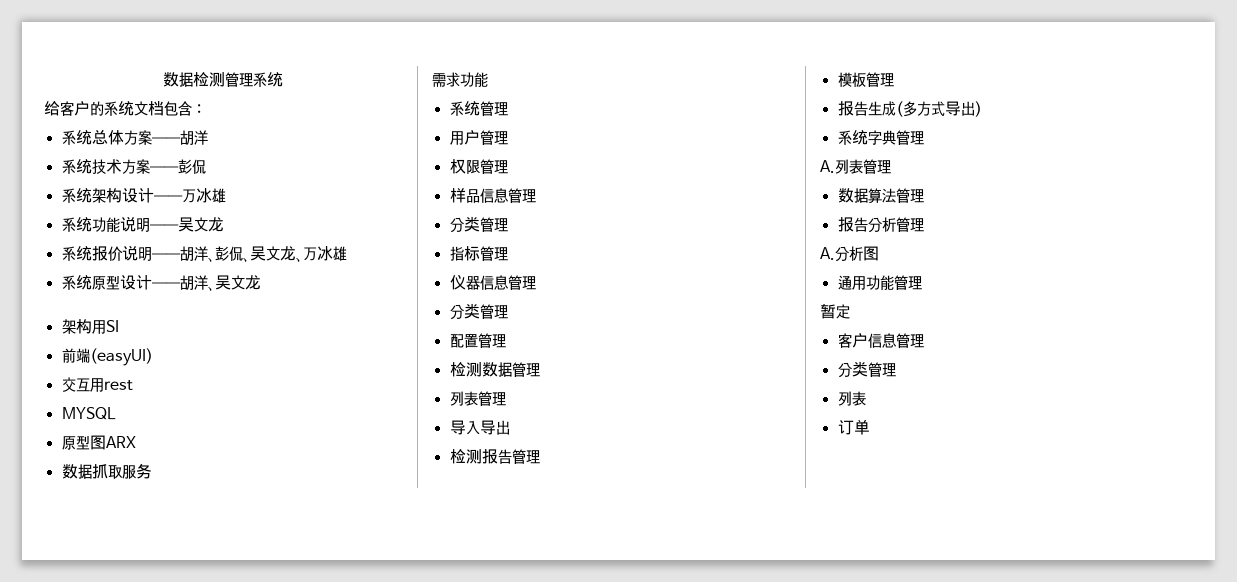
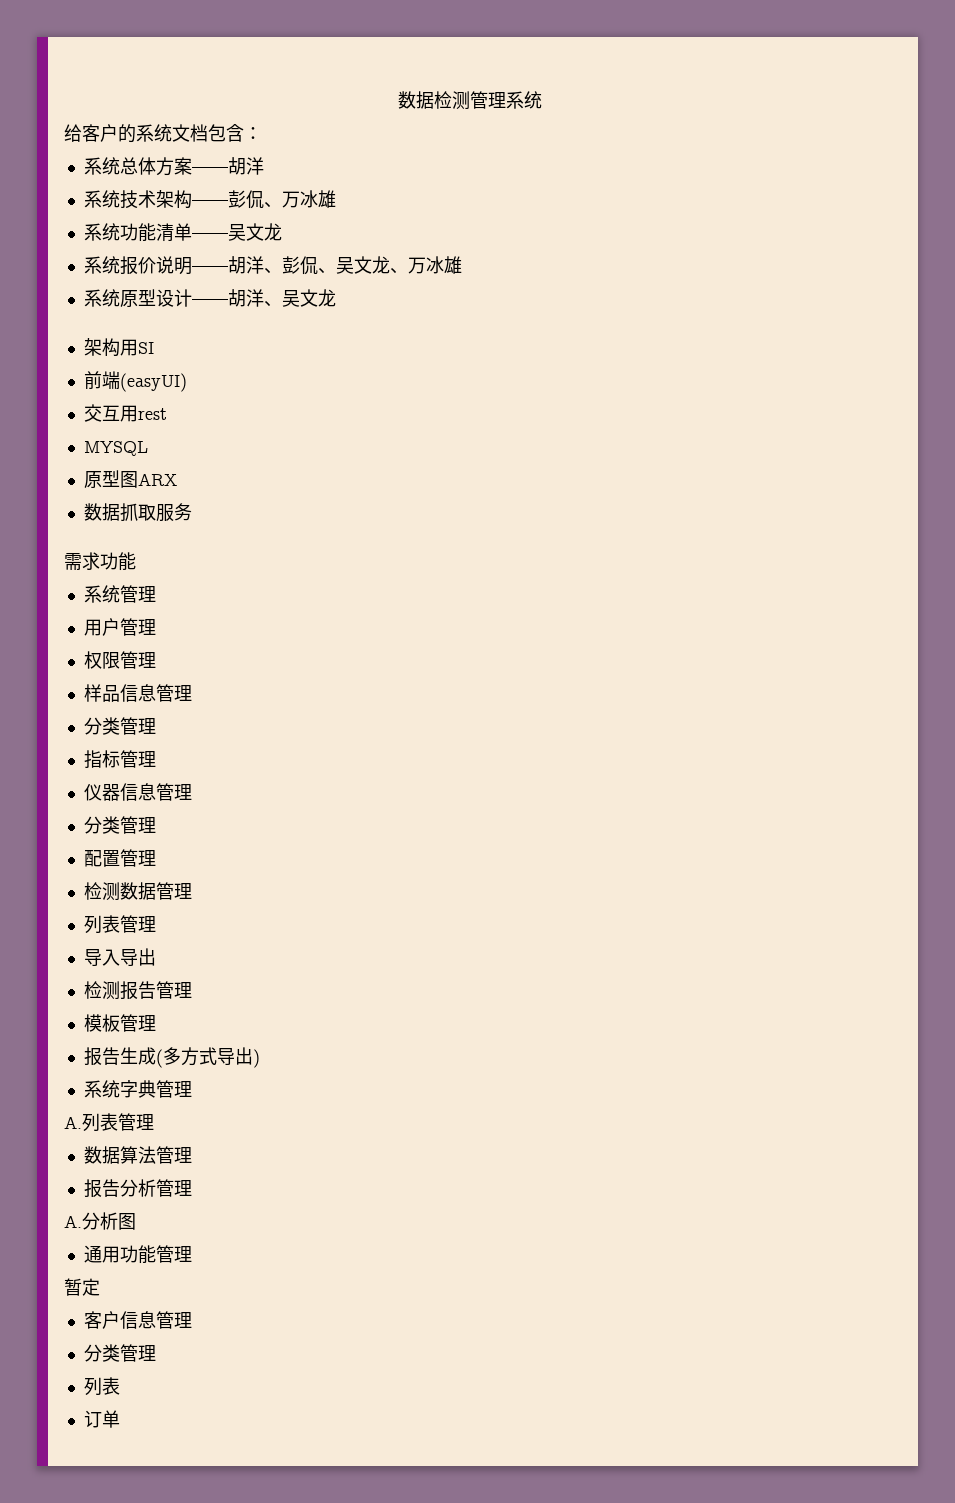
[121,159,150,174] 方案 -> [155,190,192,209] 架构
[61,188,183,203] // 系统架构设计—— -> [263,202,282,208] 、
[119,216,150,232] 说明 -> [155,223,192,242] 清单

